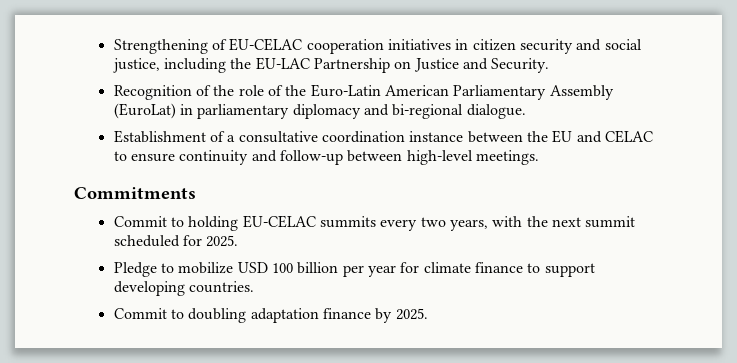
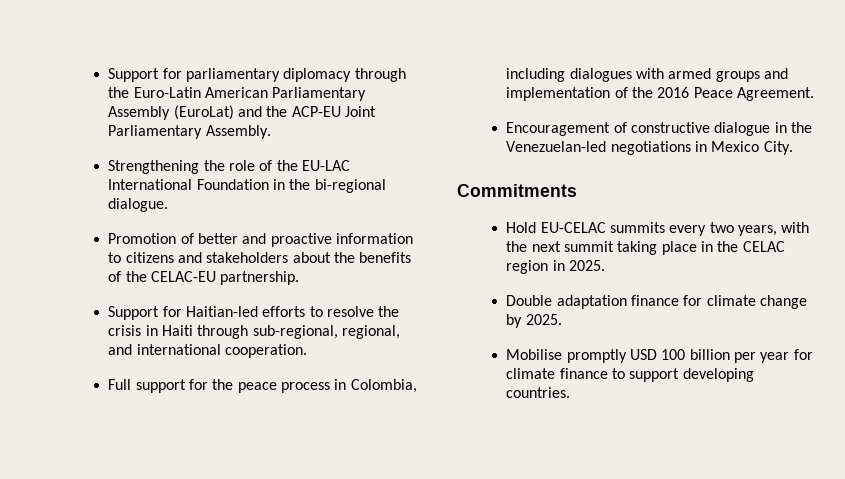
[113,38,642,54] [112,57,550,73] [113,85,284,100] Strengthening of EU-CELAC cooperation initiatives in citizen security and social justice, including the EU-LAC Partnership on Justice and Security. // Recognition of the role of -> [108,68,406,82] Support for parliamentary diplomacy through
[180,104,526,119] [113,130,654,143] [113,150,540,165] [74,187,196,199] [113,216,239,231] in parliamentary diplomacy and bi-regional dialogue. // Establishment of a consultative coordination instance between the EU and CELAC to ensure continuity and follow-up between high-level meetings. // Commitments // Commit to holding -> [238,106,377,117] [108,125,271,139] [108,160,351,174] [108,179,386,193] [108,198,169,212] [108,233,414,247] [108,252,412,263] [108,271,300,285] [108,306,400,320] [108,325,401,339] [108,344,308,358] [108,379,417,393] [506,68,789,82] [506,87,815,101] [506,122,813,136] [506,141,793,155] [457,184,577,197] [506,222,537,233] and the ACP-EU Joint Parliamentary Assembly. // Strengthening the role of the EU-LAC International Foundation in the bi-regional dialogue. // Promotion of better and proactive information to citizens and stakeholders about the benefits of the CELAC-EU partnership. // Support for Haitian-led efforts to resolve the crisis in Haiti through sub-regional, regional, and international cooperation. // Full support for the peace process in Colombia, including dialogues with armed groups and implementation of the 2016 Peace Agreement. // Encouragement of constructive dialogue in the Venezuelan-led negotiations in Mexico City. // Commitments // Hold
[113,235,239,247] [113,262,234,277] scheduled for 2025. // Pledge to mobilize -> [617,241,785,255] [506,260,606,274] [506,295,808,309] [506,314,562,328] [506,349,627,363] taking place in the CELAC region in 2025. // Double adaptation finance for climate change by 2025. // Mobilise promptly
[113,308,428,323] // Commit to doubling adaptation finance by 2025. -> (571, 392) none

